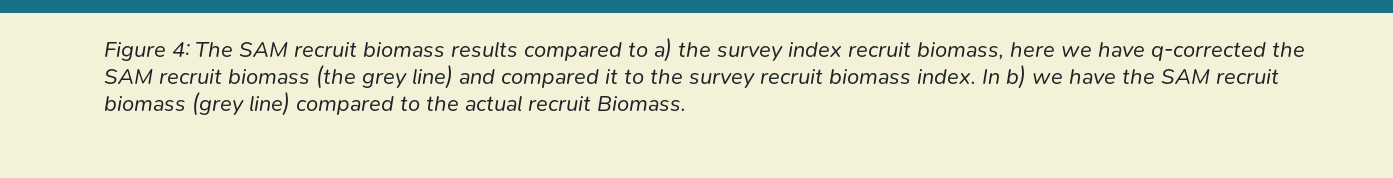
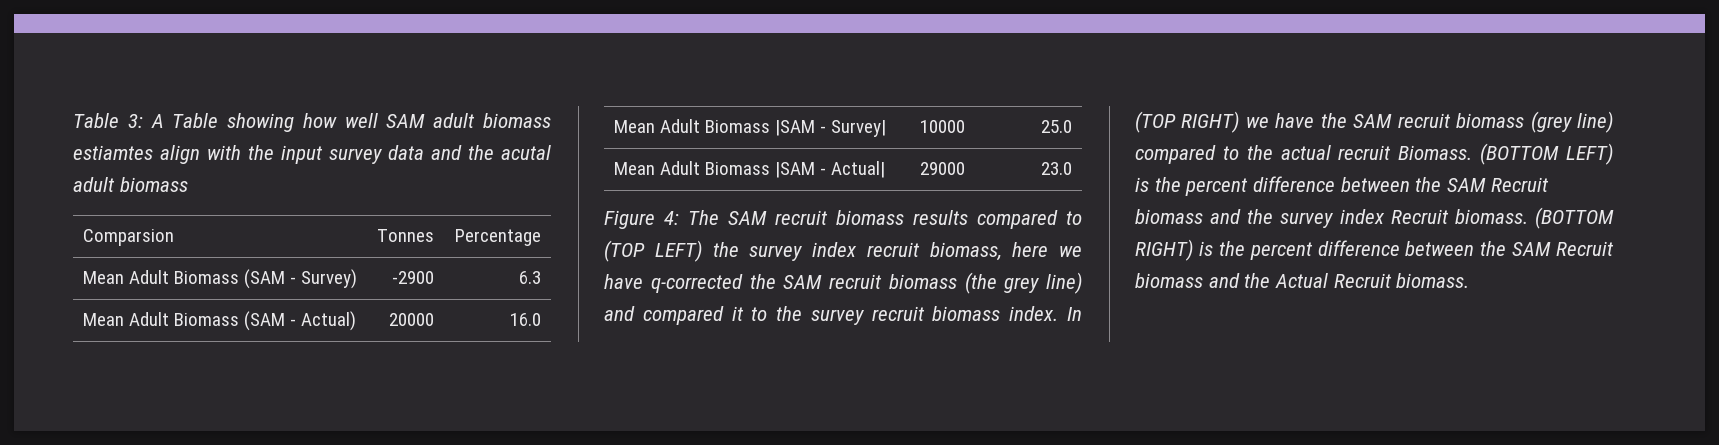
(104, 51) none -> [73,113,551,132] [73,145,551,164] [73,177,188,192] [82,229,174,246] [377,229,435,242] [455,229,542,246] [82,269,358,289] [392,271,435,284] [519,271,542,284] [82,311,357,331] [389,313,435,326] [510,313,542,326] [613,119,887,137] [920,120,966,133] [1041,120,1073,133] [613,161,886,178] [920,162,966,175] [1041,162,1073,175] Table 3: A Table showing how well SAM adult biomass estiamtes align with the input survey data and the acutal adult biomass // Comparsion | Tonnes | Percentage // Mean Adult Biomass (SAM - Survey) | -2900 | 6.3 // Mean Adult Biomass (SAM - Actual) | 20000 | 16.0 // Mean Adult Biomass |SAM - Survey| | 10000 | 25.0 // Mean Adult Biomass |SAM - Actual| | 29000 | 23.0 //
[654,37,672,62] a) -> [604,240,702,262] (TOP LEFT)
[1006,64,1026,89] b) -> [1135,111,1240,133] (TOP RIGHT)
(686, 103) none -> [1480,143,1613,165] [1135,176,1549,196] [1135,207,1614,229] [1135,239,1614,261] [1135,273,1470,288] (BOTTOM LEFT) is the percent difference between the SAM Recruit biomass and the survey index Recruit biomass. (BOTTOM RIGHT) is the percent difference between the SAM Recruit biomass and the Actual Recruit biomass.

